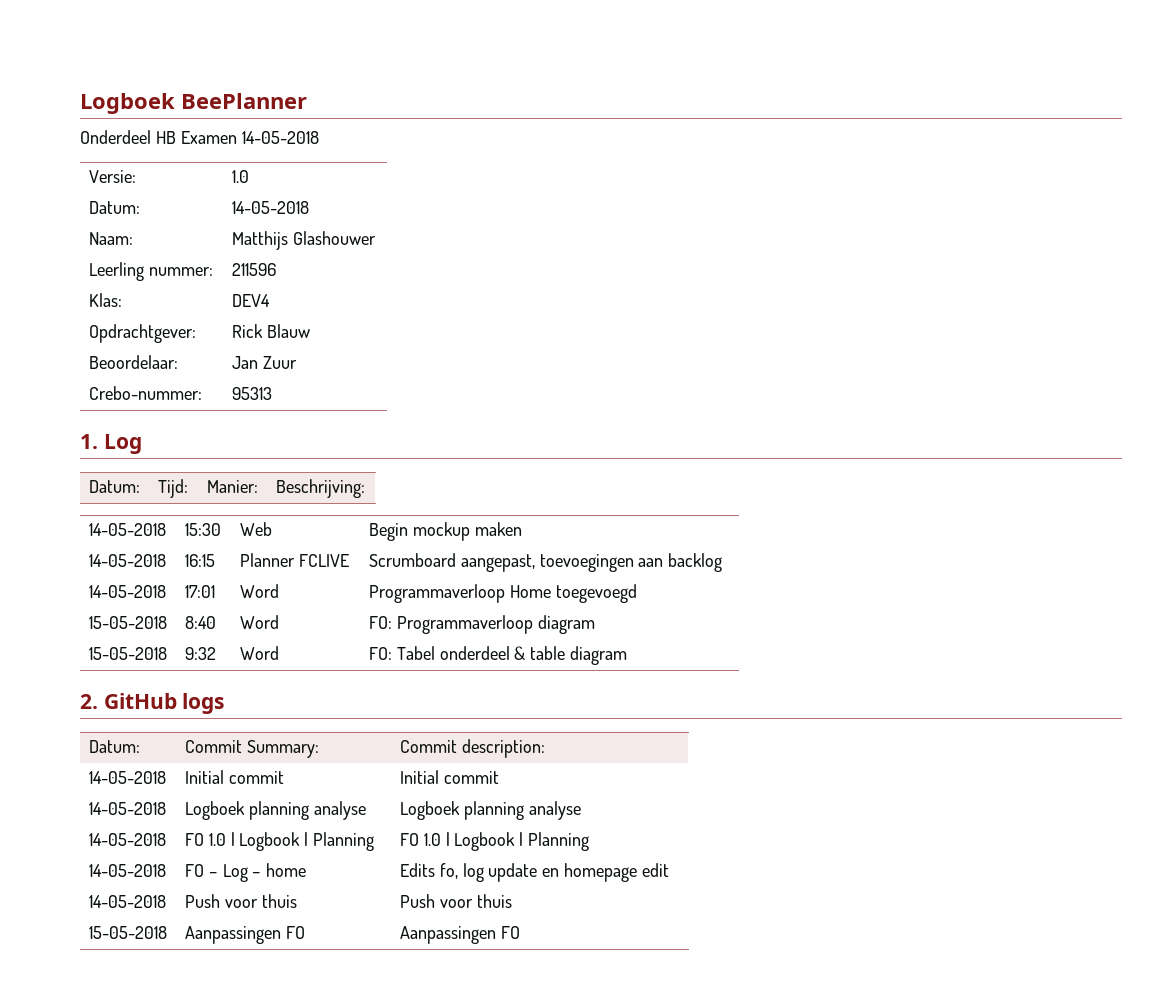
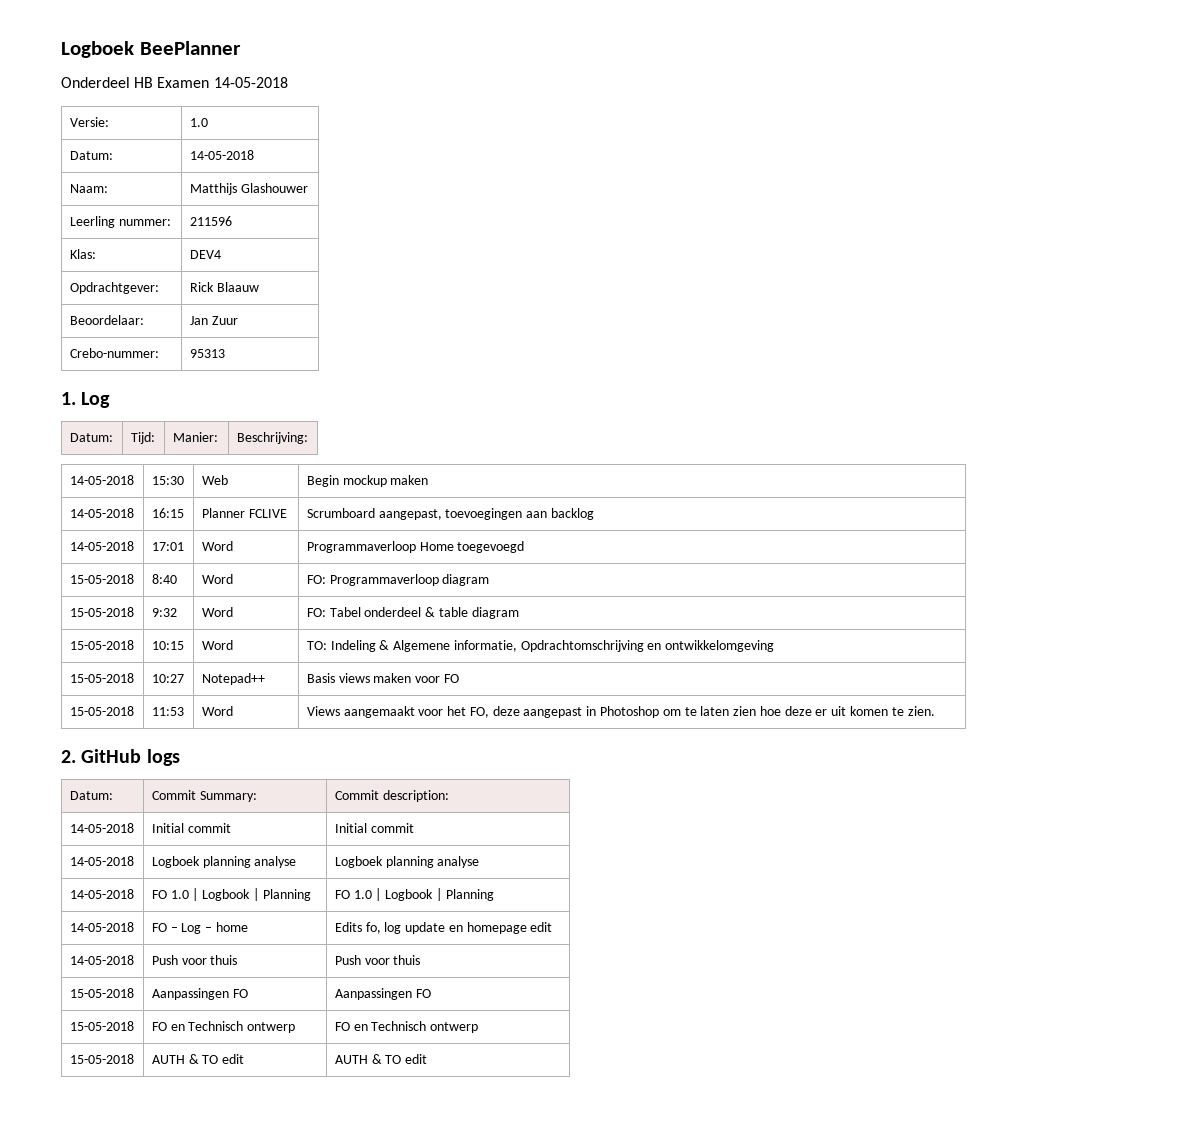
[266,324,310,338] Blauw -> [216,282,259,292] Blaauw
(628, 655) none -> [69,640,134,650] [151,641,184,650] [201,640,233,650] [306,640,775,652] [69,673,134,683] [151,674,184,683] [201,673,265,685] [306,673,459,683] [69,706,134,716] [151,707,184,716] [201,706,233,716] [306,706,935,718] // 15-05-2018 | 10:15 | Word | TO: Indeling & Algemene informatie, Opdrachtomschrijving en ontwikkelomgeving // 15-05-2018 | 10:27 | Notepad++ | Basis views maken voor FO // 15-05-2018 | 11:53 | Word | Views aangemaakt voor het FO, deze aangepast in Photoshop om te laten zien hoe deze er uit komen te zien.
(520, 932) none -> [69,1021,134,1031] [151,1021,296,1033] [334,1021,479,1033] [69,1054,134,1064] [151,1054,245,1064] [334,1054,428,1064] // 15-05-2018 | FO en Technisch ontwerp | FO en Technisch ontwerp // 15-05-2018 | AUTH & TO edit | AUTH & TO edit

